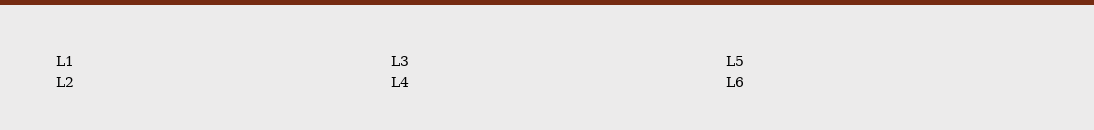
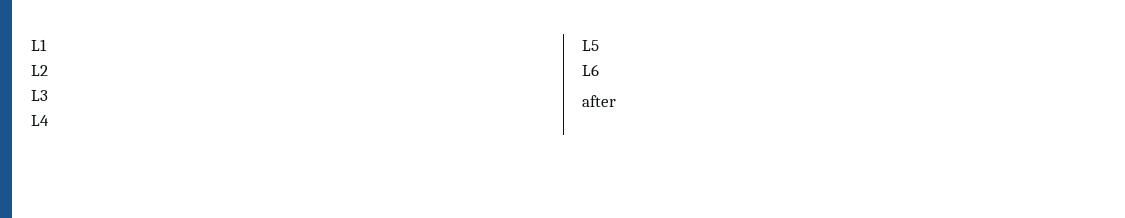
(744, 82) none -> [582,95,616,107] // after

